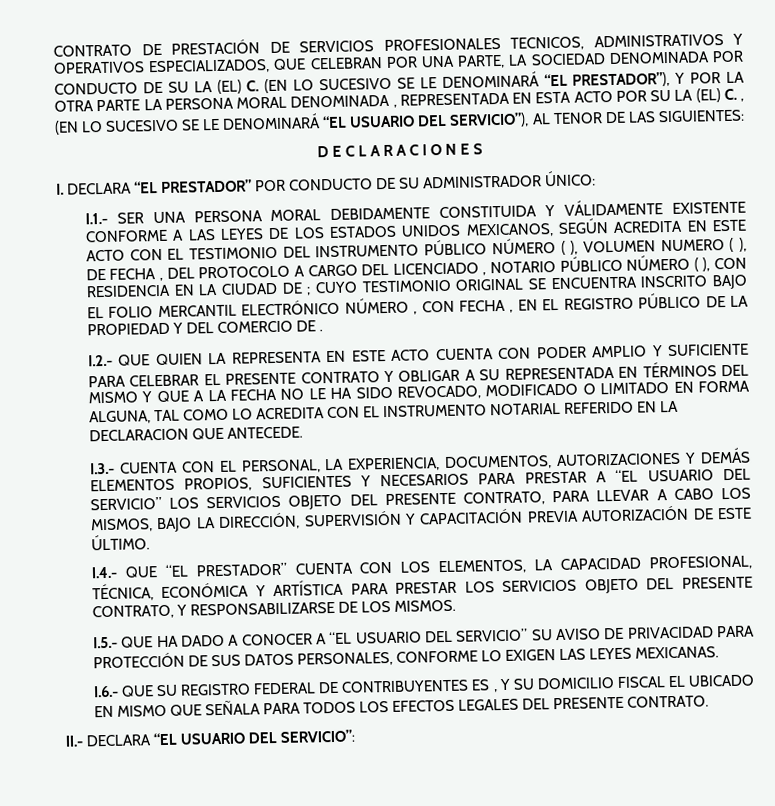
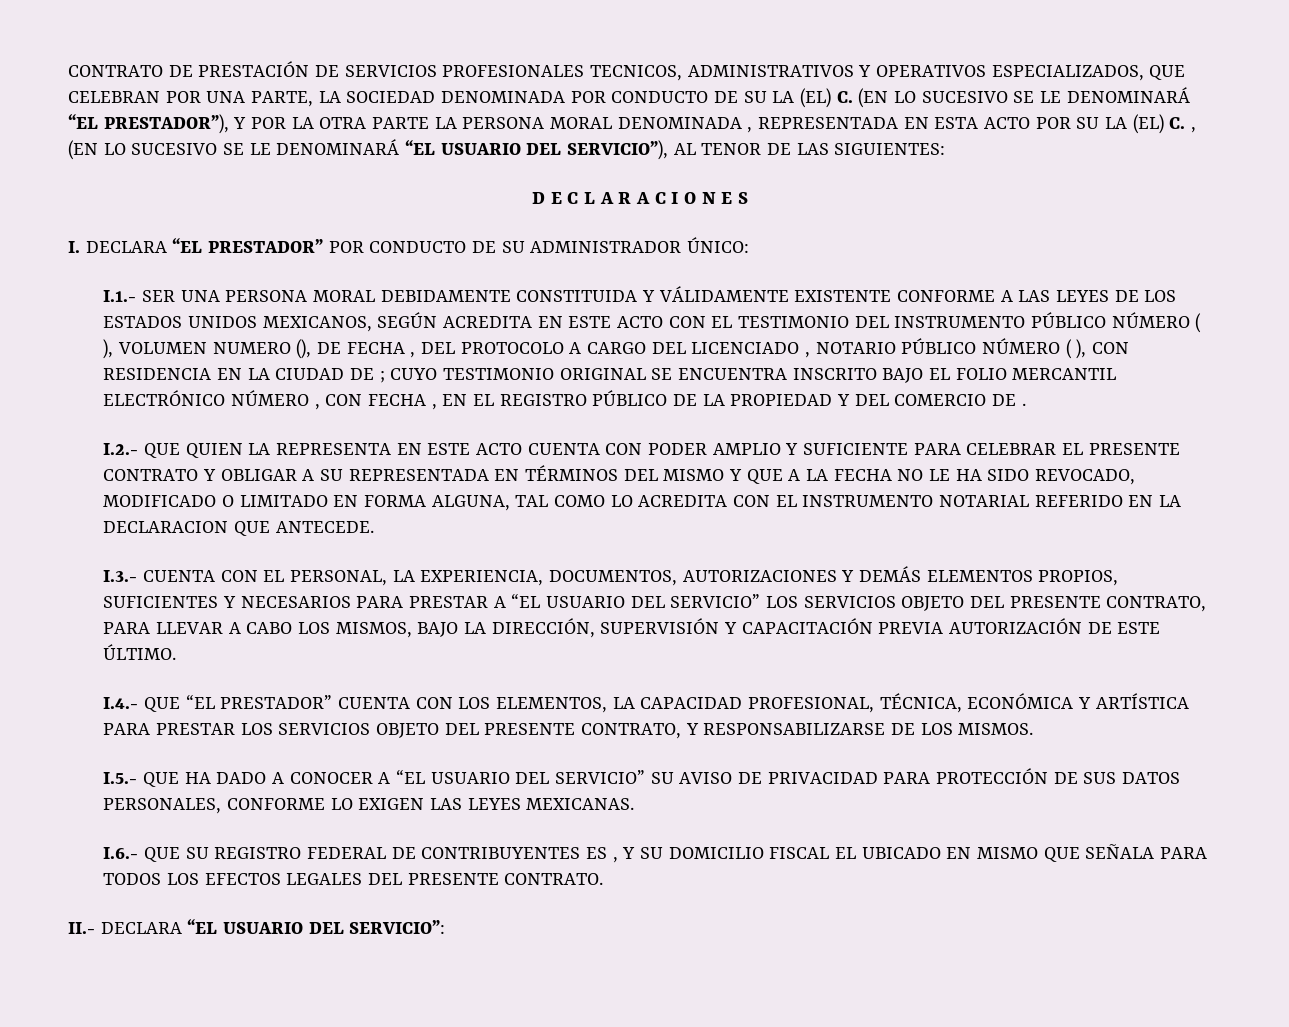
[729,237,747,252] ( ), -> [296,339,312,359] (),

